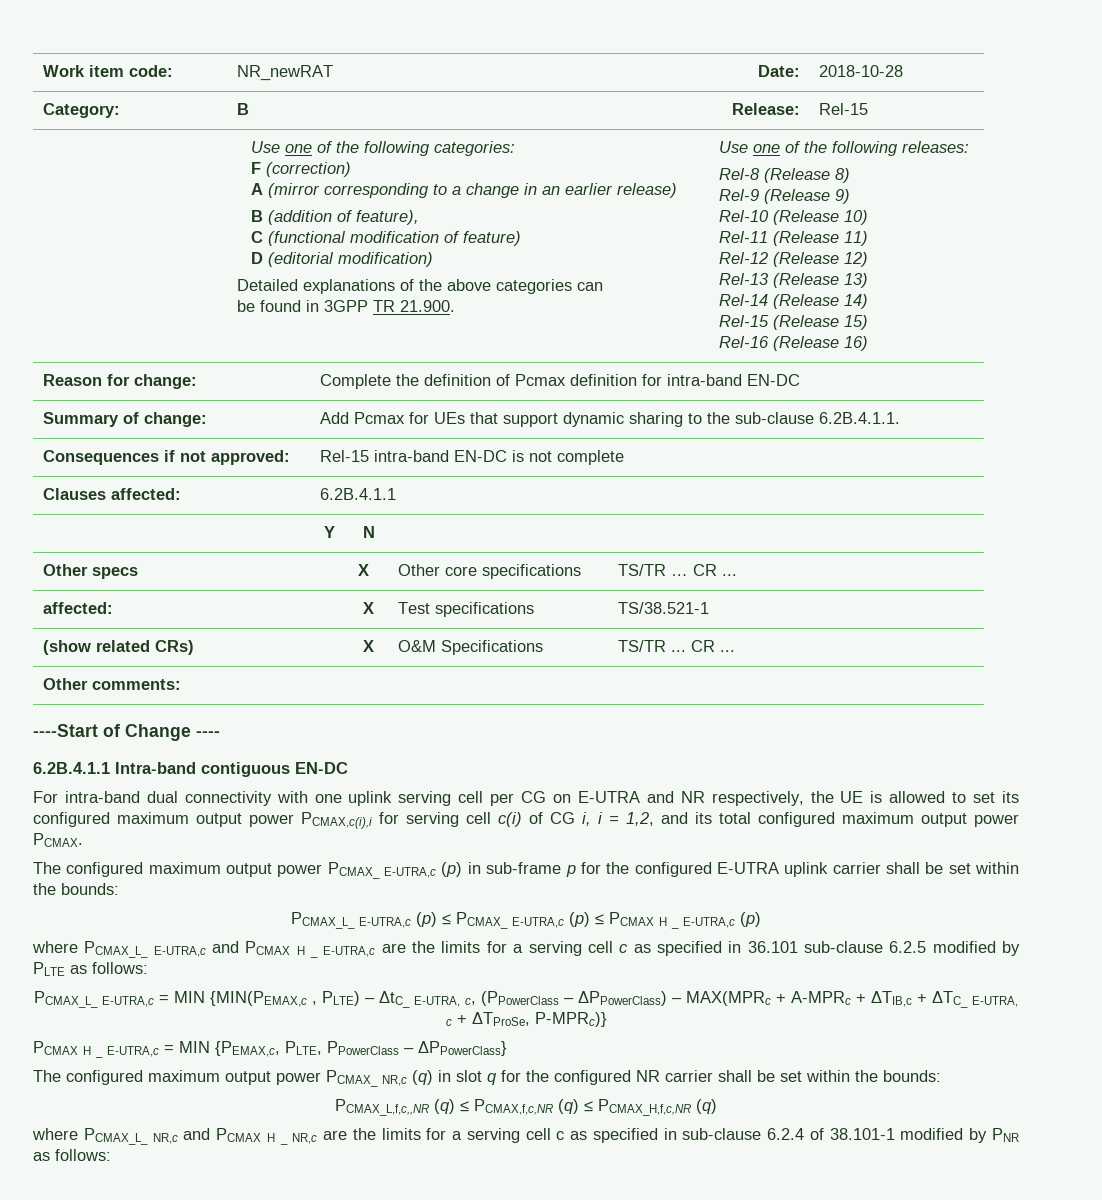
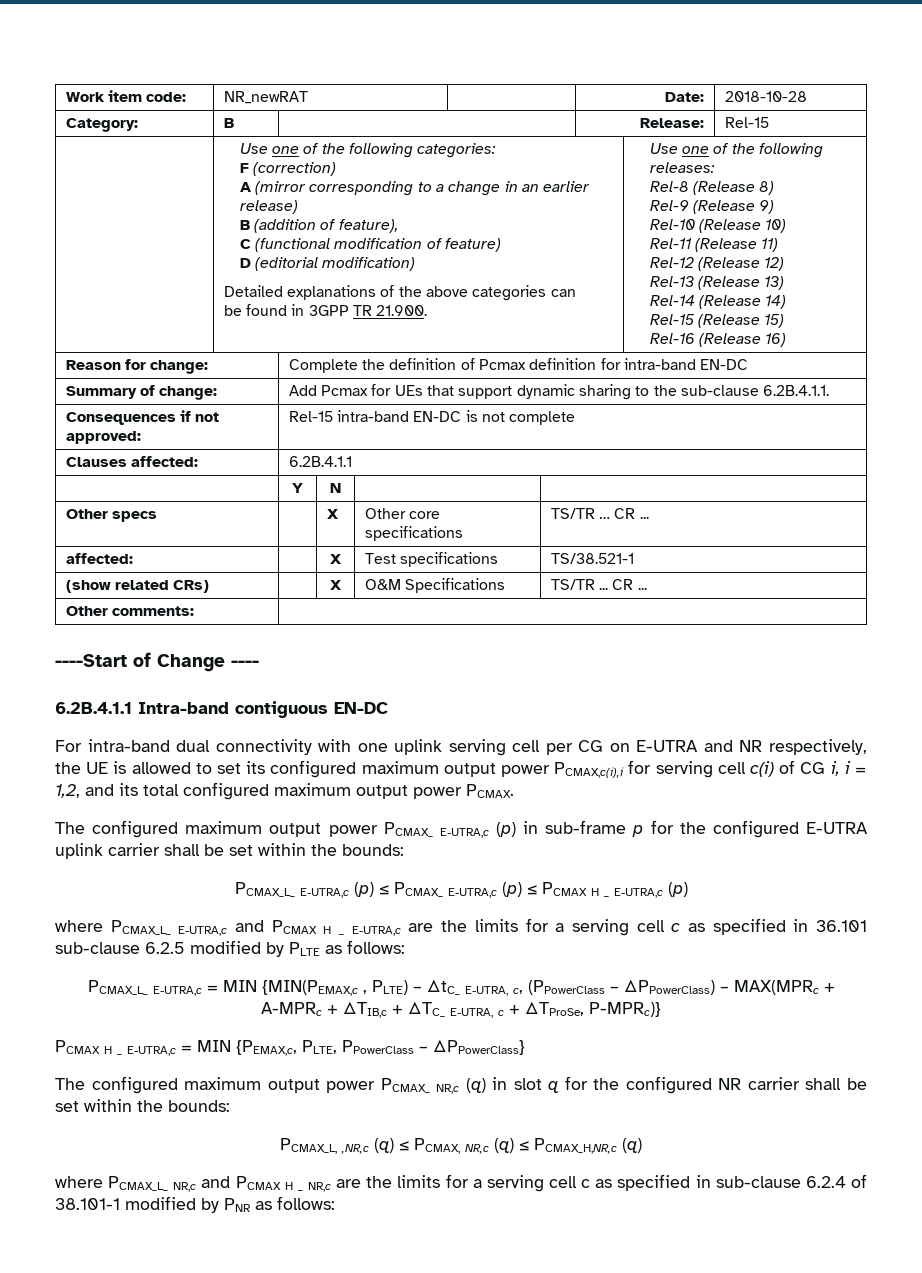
[335,1099,691,1116] PCMAX_L,f,c,,NR (q) ≤ PCMAX,f,c,NR (q) ≤ PCMAX_H,f,c,NR -> [280,1138,617,1154] PCMAX_L, ,NR,c (q) ≤ PCMAX, NR,c (q) ≤ PCMAX_H,NR,c

